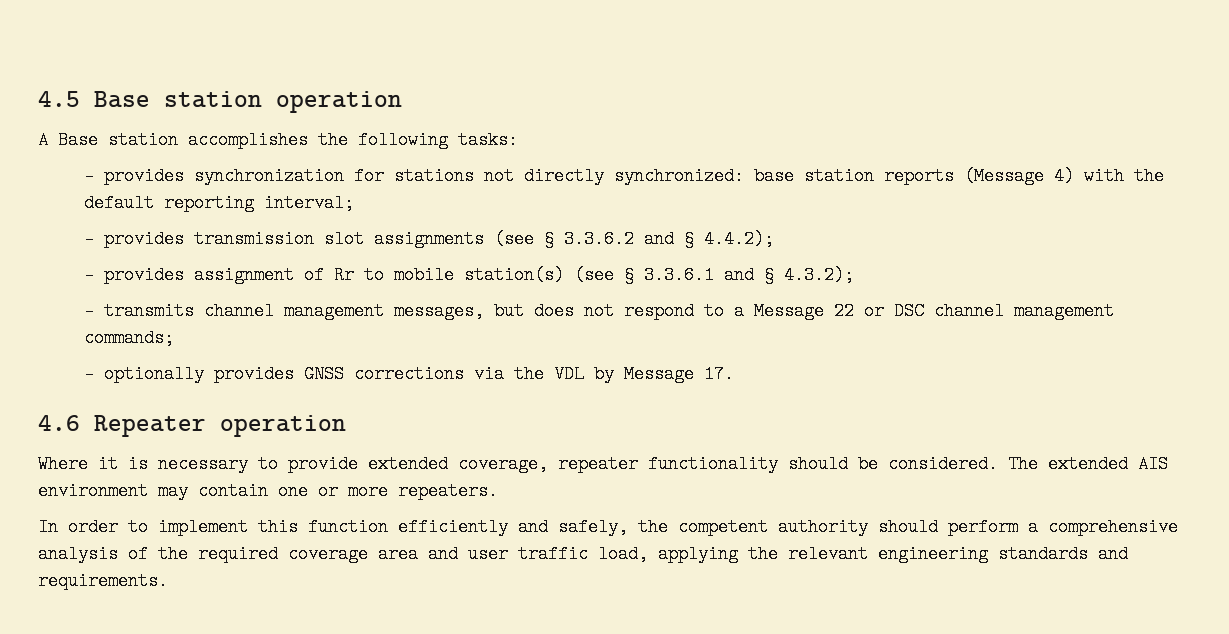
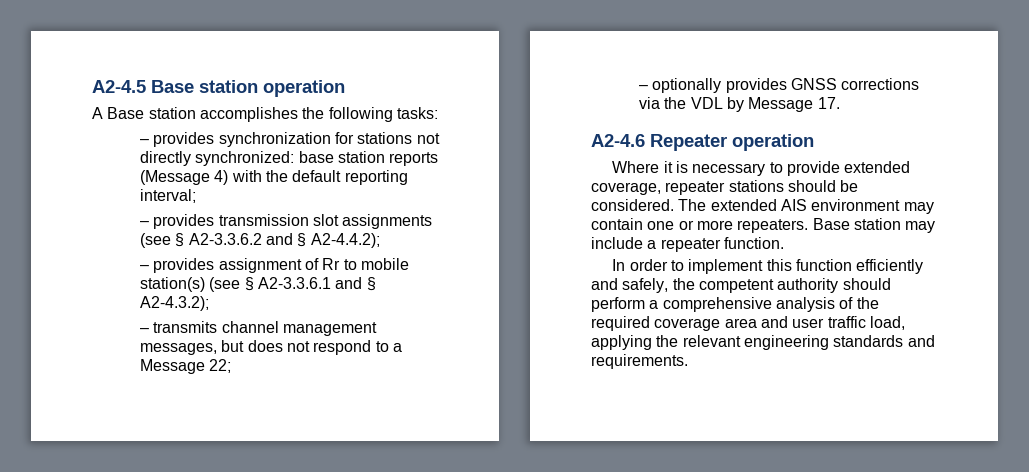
[38,91,80,107] 4.5 -> [92,80,146,93] A2-4.5
[563,230,774,248] 3.3.6.2 and § 4.4.2); -> [188,233,380,248] A2-3.3.6.2 and § A2-4.4.2);
[643,266,854,284] 3.3.6.1 and § 4.3.2); -> [257,277,376,291] [140,296,210,311] A2-3.3.6.1 and § A2-4.3.2);
[833,302,1114,320] [83,329,174,347] 22 or DSC channel management commands; -> [209,359,232,373] 22;
[38,415,80,431] 4.6 -> [591,134,645,147] A2-4.6
[648,455,778,473] functionality -> [728,180,784,192] stations
(498, 491) none -> [812,218,936,233] [591,237,784,252] Base station may include a repeater function.

